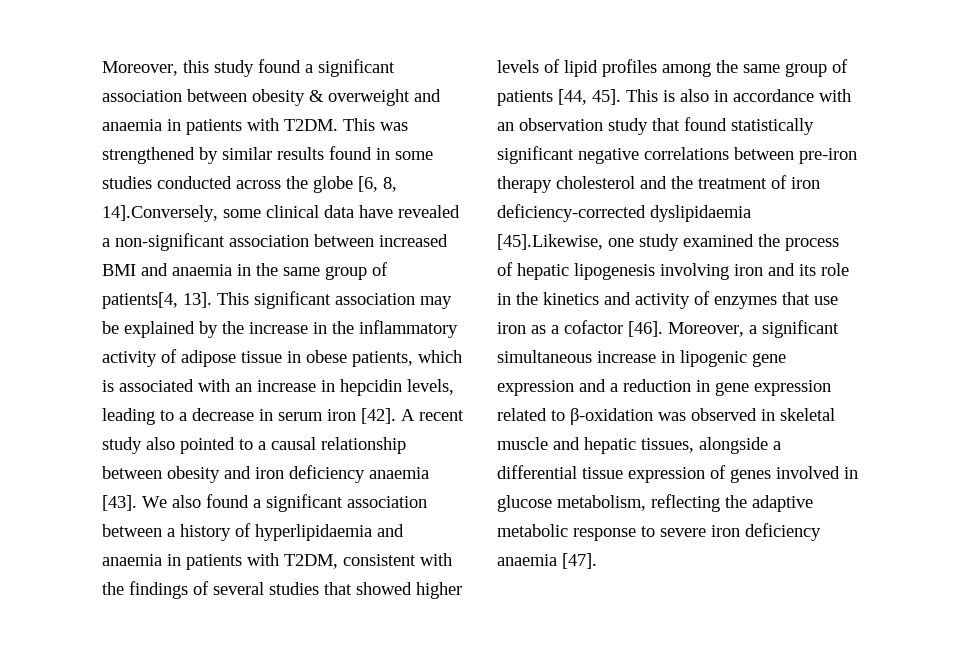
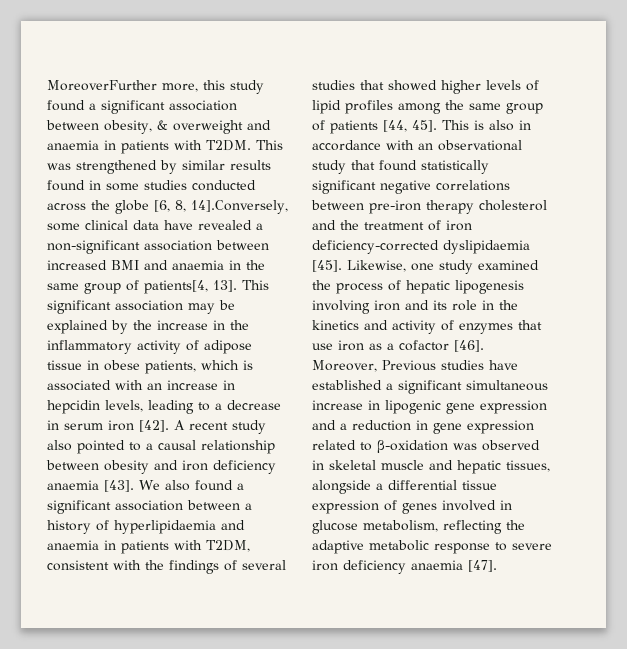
[102,61,178,76] Moreover, -> [47,80,198,92] MoreoverFurther more,
[252,89,305,106] obesity -> [104,120,152,134] obesity,
[519,118,603,131] observation -> [438,140,522,151] observational
[497,234,603,250] [45].Likewise, -> [312,260,406,272] [45]. Likewise,
(744, 329) none -> [382,360,518,371] [312,380,382,390] Previous studies have established

